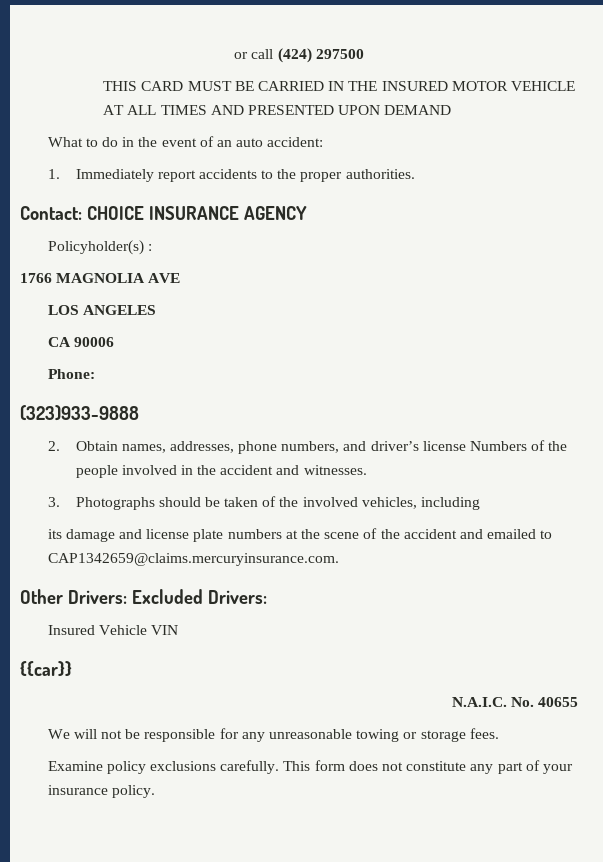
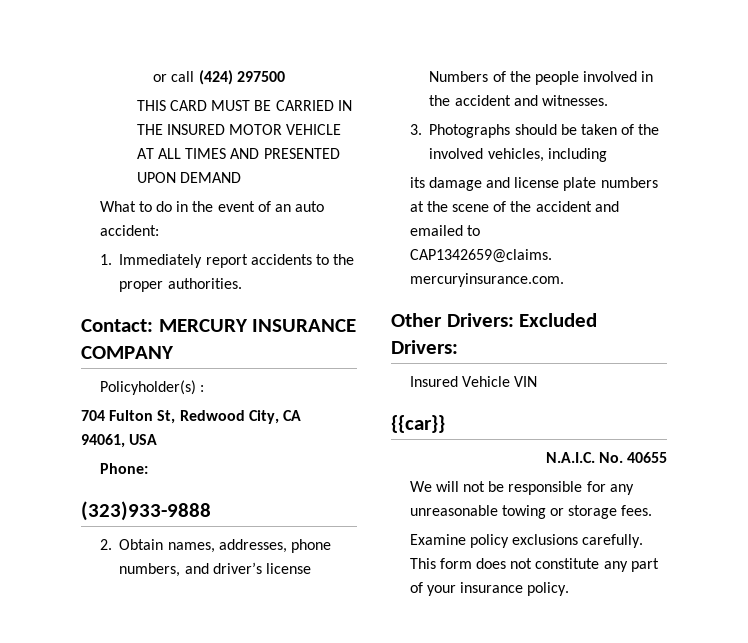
[86,206,307,220] CHOICE INSURANCE AGENCY -> [158,319,357,332] [81,346,174,359] MERCURY INSURANCE COMPANY
[20,273,181,283] [47,305,156,315] [47,337,114,347] 1766 MAGNOLIA AVE // LOS ANGELES // CA 90006 -> [81,410,301,424] [81,434,158,448] 704 Fulton St, Redwood City, CA // 94061, USA

